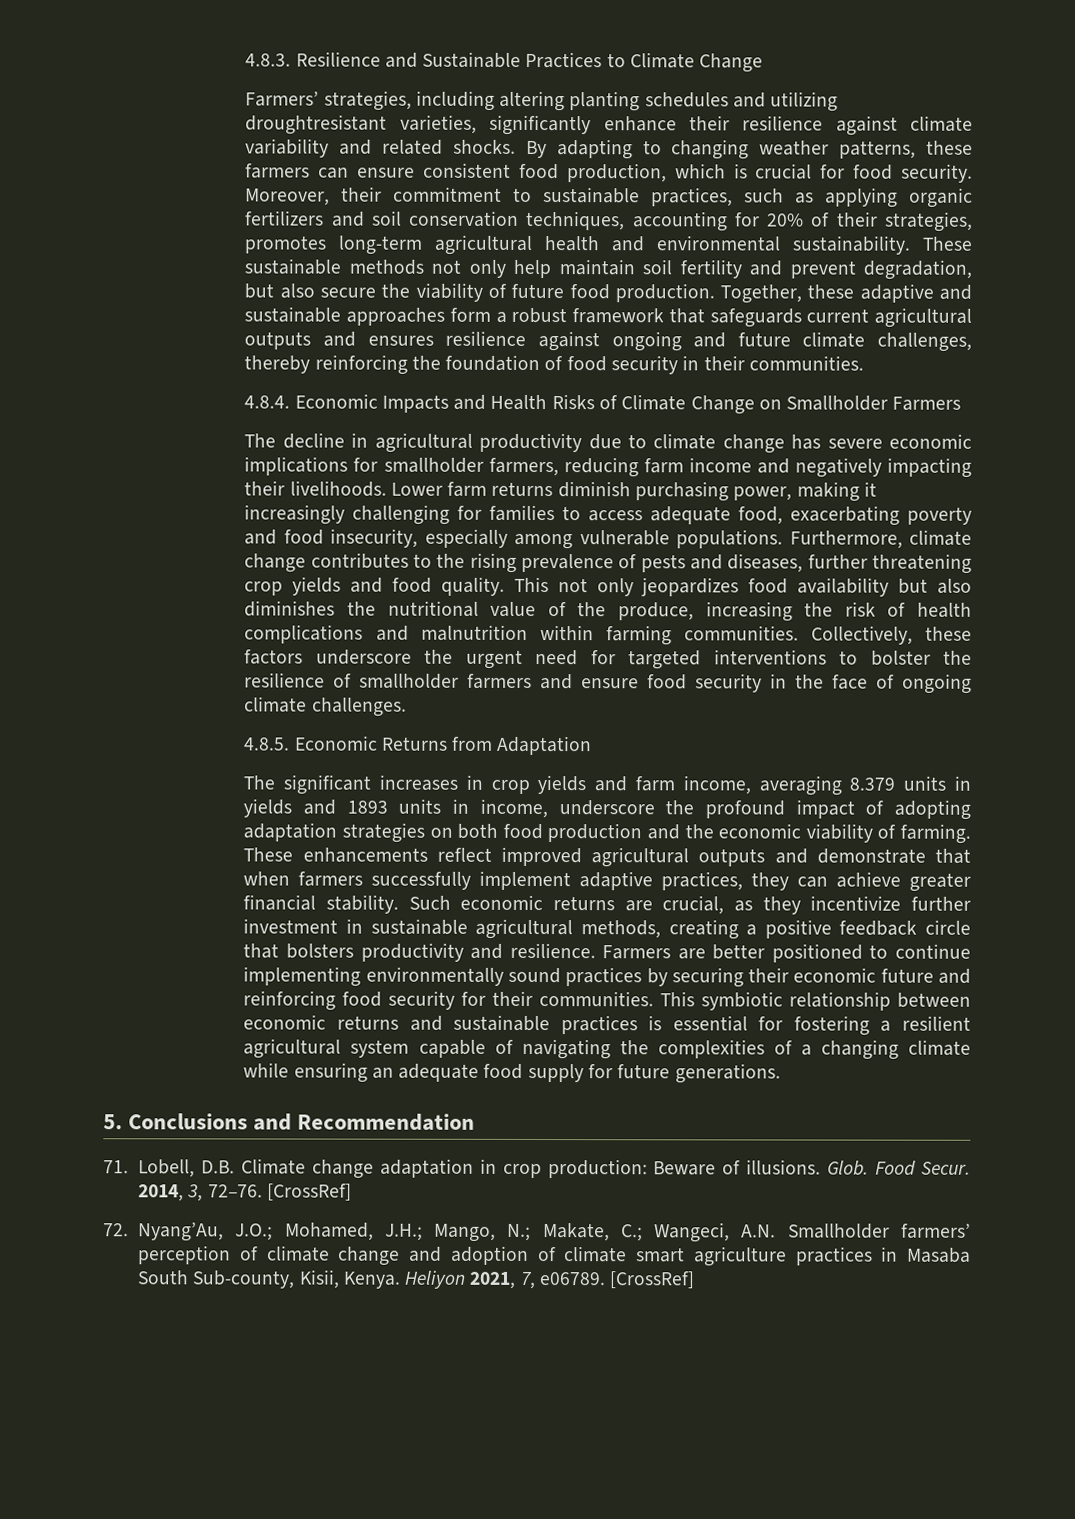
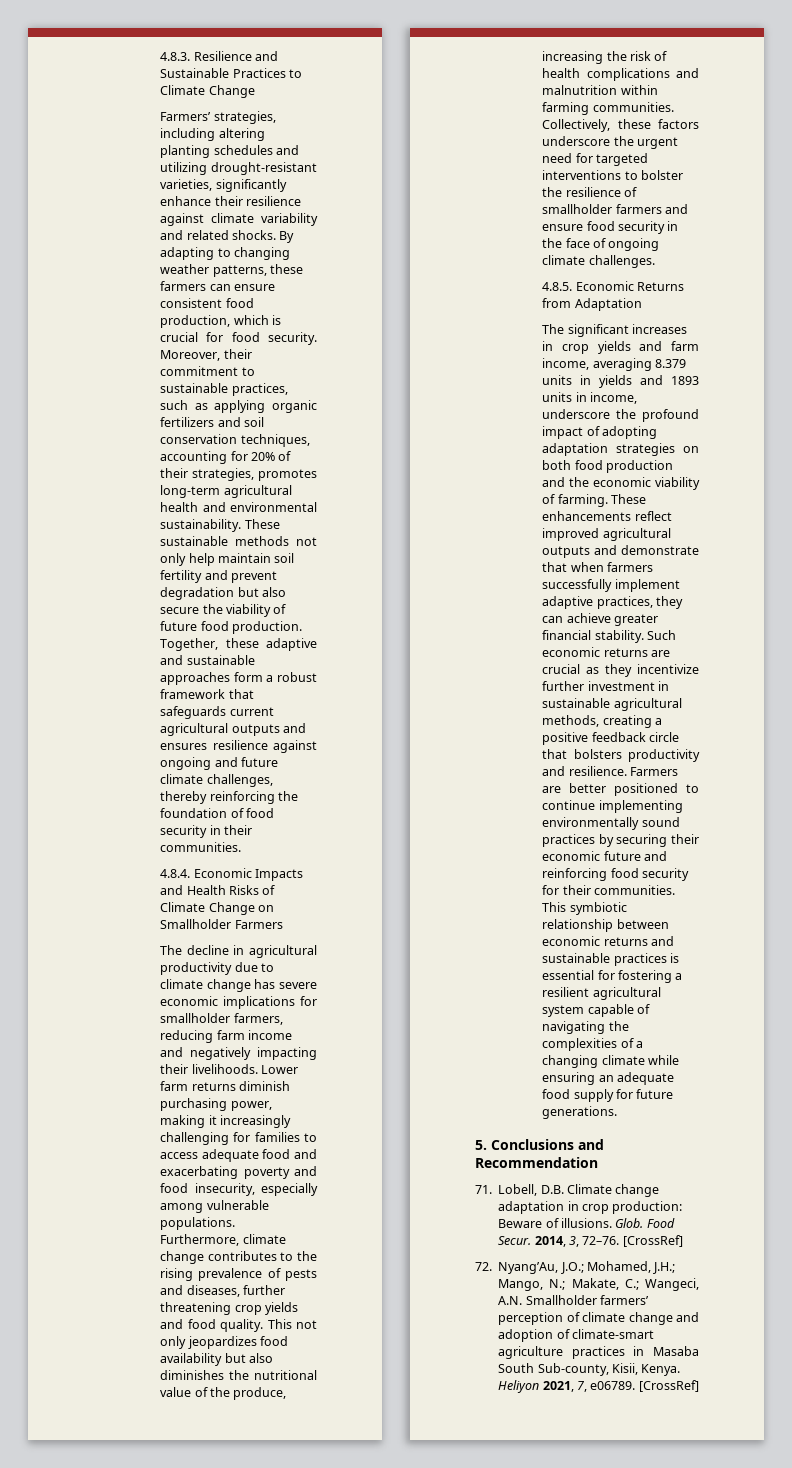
[245,114,388,135] droughtresistant -> [211,162,317,175] drought-resistant
[863,259,973,280] degradation, -> [160,587,235,600] degradation
[738,506,784,525] food, -> [262,1149,317,1159] food and
[662,895,725,915] crucial, -> [542,664,581,674] crucial
[564,1246,686,1263] climate smart -> [572,1329,654,1339] climate-smart

